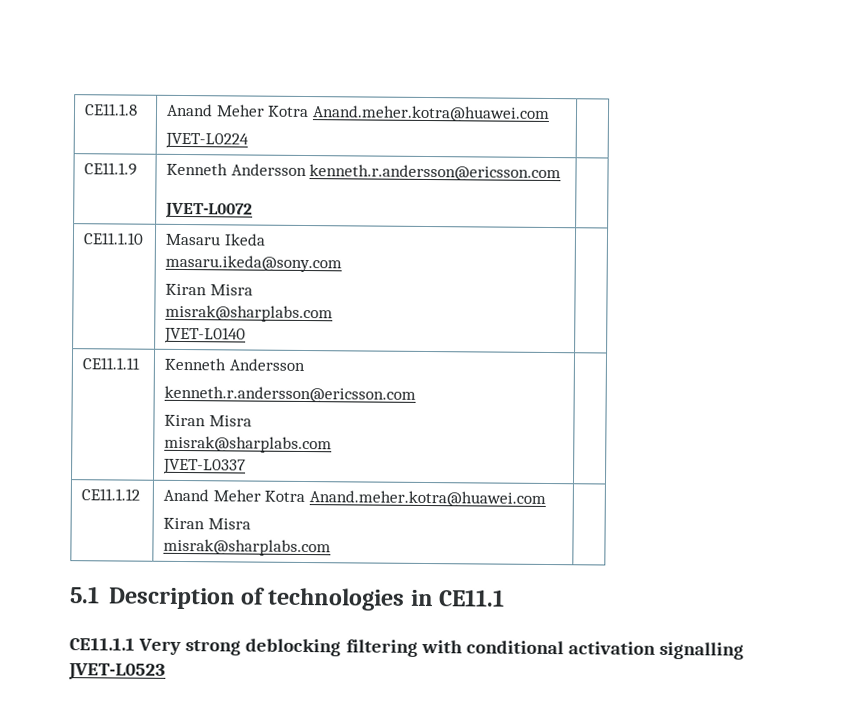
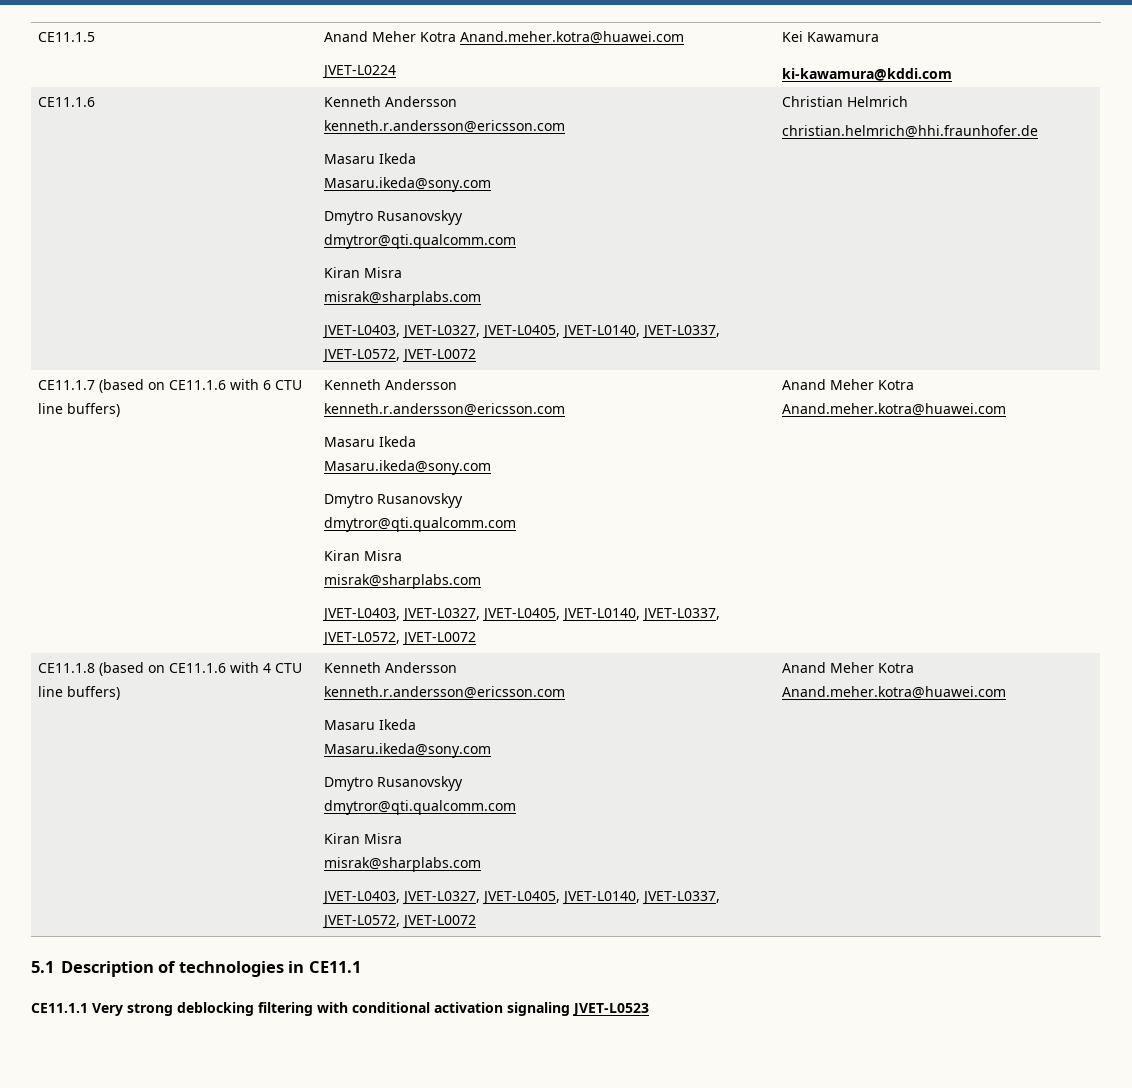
[84,103,139,116] CE11.1.8 -> [37,32,95,42] CE11.1.5
[84,162,138,176] [166,162,562,182] [165,202,254,219] [83,232,145,245] [165,233,266,246] [165,254,343,273] [165,283,253,296] [165,304,334,323] [164,326,247,344] [82,357,141,370] [164,357,305,372] [164,385,417,403] [164,414,252,427] [164,435,333,454] [163,458,247,475] [81,488,141,501] [163,488,546,507] [163,517,251,530] [163,538,332,557] // CE11.1.9 | Kenneth Andersson kenneth.r.andersson@ericsson.com // JVET-L0072 | // CE11.1.10 | Masaru Ikeda // masaru.ikeda@sony.com // Kiran Misra // misrak@sharplabs.com // JVET-L0140 | // CE11.1.11 | Kenneth Andersson // kenneth.r.andersson@ericsson.com // Kiran Misra // misrak@sharplabs.com // JVET-L0337 | // CE11.1.12 | Anand Meher Kotra Anand.meher.kotra@huawei.com // Kiran Misra // misrak@sharplabs.com | -> [781,31,879,42] [781,68,952,81] [37,97,95,107] [323,96,457,107] [323,120,565,133] [323,153,416,164] [323,177,491,192] [323,210,463,225] [323,234,516,249] [323,267,402,278] [323,291,481,306] [321,325,720,339] [321,349,476,363] [781,96,908,107] [781,125,1038,138] [37,379,302,393] [37,403,120,417] [323,379,457,390] [323,403,565,416] [323,436,416,447] [323,460,491,475] [323,493,463,508] [323,517,516,532] [323,550,402,561] [323,574,481,589] [321,608,720,622] [321,632,476,646] [781,379,914,390] [781,403,1006,416] [37,662,302,676] [37,686,120,700] [323,662,457,673] [323,686,565,699] [323,719,416,730] [323,743,491,758] [323,776,463,791] [323,800,516,815] [323,833,402,844] [323,857,481,872] [321,891,720,905] [321,915,476,929] [781,662,914,673] [781,686,1006,699] Kei Kawamura // ki-kawamura@kddi.com // CE11.1.6 | Kenneth Andersson // kenneth.r.andersson@ericsson.com // Masaru Ikeda // Masaru.ikeda@sony.com // Dmytro Rusanovskyy // dmytror@qti.qualcomm.com // Kiran Misra // misrak@sharplabs.com // JVET-L0403, JVET-L0327, JVET-L0405, JVET-L0140, JVET-L0337, JVET-L0572, JVET-L0072 | Christian Helmrich // christian.helmrich@hhi.fraunhofer.de // CE11.1.7 (based on CE11.1.6 with 6 CTU line buffers) | Kenneth Andersson // kenneth.r.andersson@ericsson.com // Masaru Ikeda // Masaru.ikeda@sony.com // Dmytro Rusanovskyy // dmytror@qti.qualcomm.com // Kiran Misra // misrak@sharplabs.com // JVET-L0403, JVET-L0327, JVET-L0405, JVET-L0140, JVET-L0337, JVET-L0572, JVET-L0072 | Anand Meher Kotra Anand.meher.kotra@huawei.com // CE11.1.8 (based on CE11.1.6 with 4 CTU line buffers) | Kenneth Andersson // kenneth.r.andersson@ericsson.com // Masaru Ikeda // Masaru.ikeda@sony.com // Dmytro Rusanovskyy // dmytror@qti.qualcomm.com // Kiran Misra // misrak@sharplabs.com // JVET-L0403, JVET-L0327, JVET-L0405, JVET-L0140, JVET-L0337, JVET-L0572, JVET-L0072 | Anand Meher Kotra Anand.meher.kotra@huawei.com
[659,641,745,660] signalling -> [507,1002,570,1016] signaling

